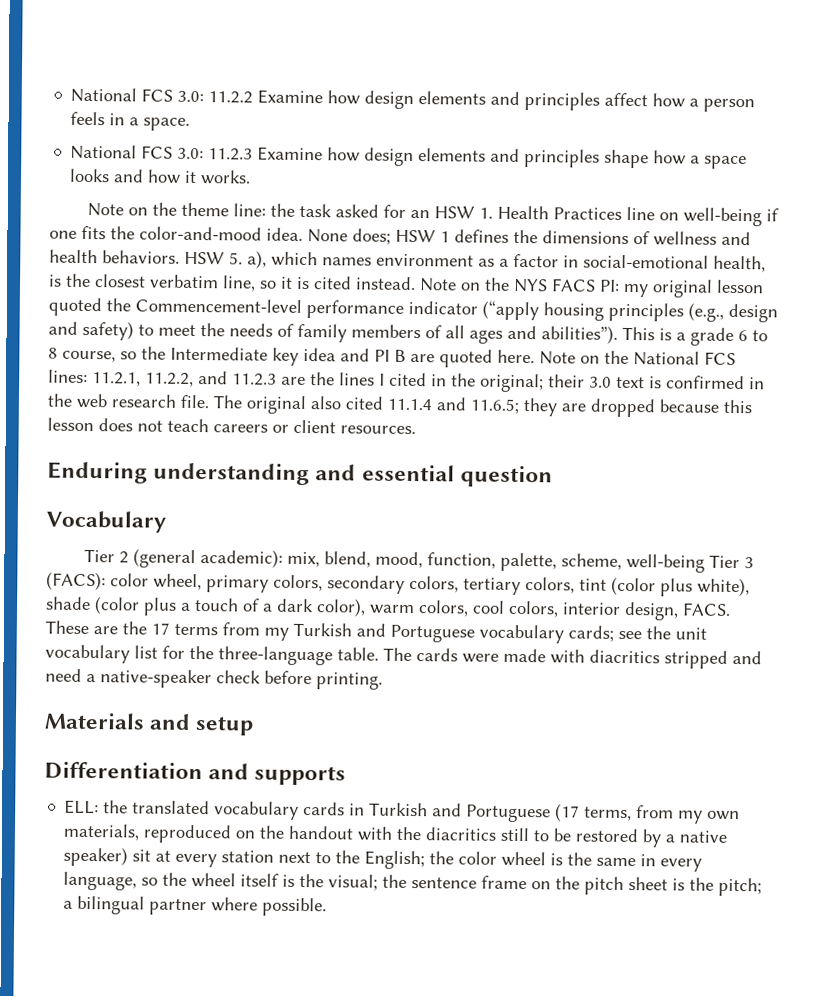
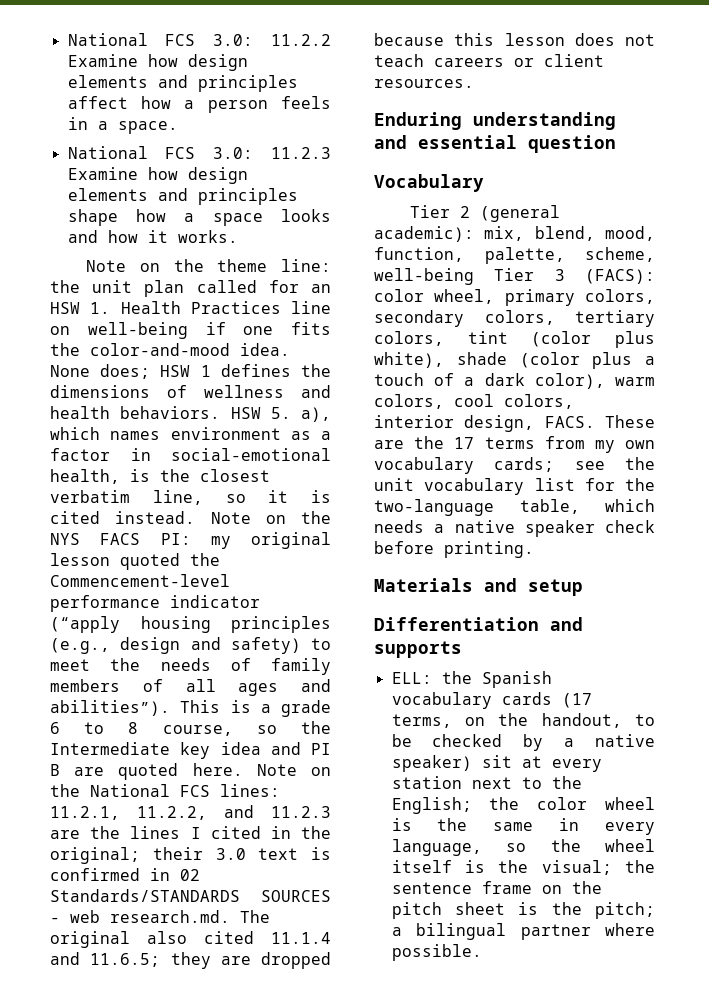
[299,203,380,218] task asked -> [92,280,257,297] unit plan called
[47,393,209,409] the web research file. -> [180,869,200,881] [50,889,331,902] [50,910,230,923] 02 Standards/STANDARDS SOURCES - web research.md.
[293,622,475,643] Turkish and Portuguese -> [625,440,655,449] own
[218,646,762,669] [45,668,212,689] three-language table. The cards were made with diacritics stripped and need a native-speaker -> [374,499,655,516] [374,520,595,537] two-language table, which needs a native speaker
[132,800,211,815] translated -> [481,671,552,688] Spanish
[349,802,741,824] [63,823,530,844] in Turkish and Portuguese (17 terms, from my own materials, reproduced on the handout with the diacritics still -> [561,693,592,708] [391,713,622,728] (17 terms, on the handout,
[575,828,639,843] restored -> [432,734,503,747] checked

